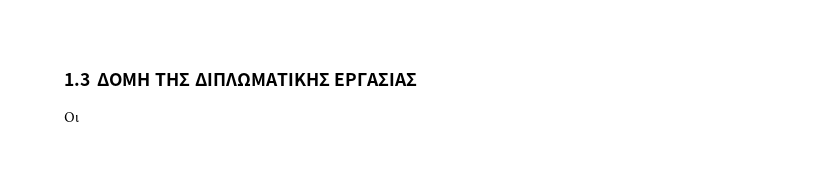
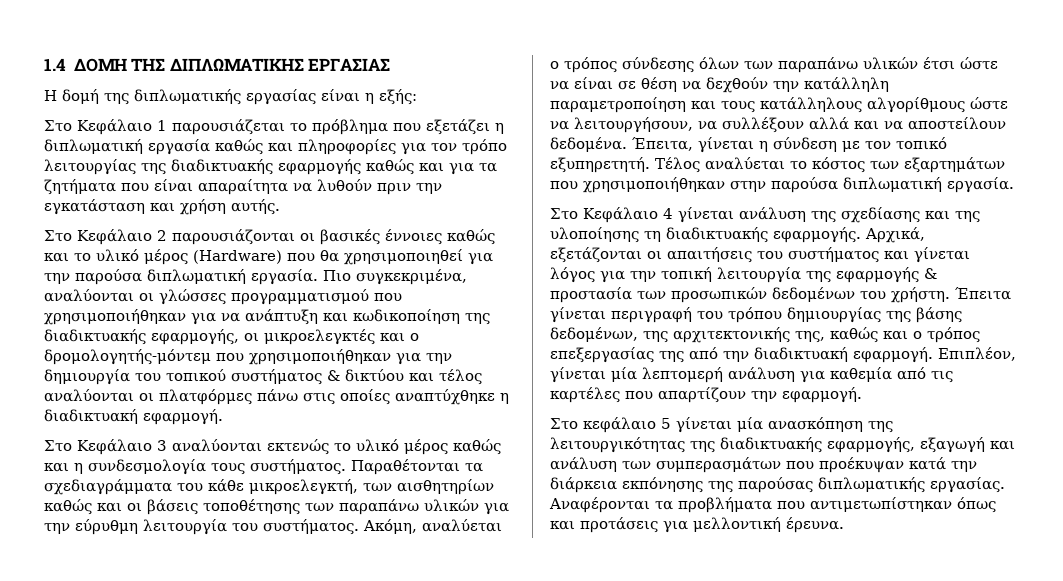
[64,73,90,86] 1.3 -> [44,58,66,71] 1.4
[64,112,79,122] Οι -> [44,89,417,105] [44,119,504,135] [44,139,507,155] [44,159,497,175] [44,179,442,195] [44,199,280,215] [44,229,495,245] [44,249,493,265] [44,269,467,285] [44,289,402,305] [44,309,490,325] [44,329,419,345] [44,349,452,365] [44,369,482,385] [44,389,509,405] [44,409,223,425] [44,439,501,455] [44,459,483,475] [44,479,494,495] [44,499,509,515] [44,519,502,535] [550,57,998,73] [550,77,889,93] [550,97,1008,113] [550,117,1006,133] [550,137,947,153] [550,157,1005,173] [550,177,1014,193] [550,207,980,223] [550,227,925,243] [550,247,970,263] [550,267,937,283] [550,287,1011,303] [550,307,962,323] [550,327,980,343] [550,347,1016,363] [550,367,953,383] [550,387,862,403] [550,417,893,433] [550,437,1015,453] [550,457,977,473] [550,477,1005,493] [549,497,996,513] [550,517,844,533] Η δομή της διπλωματικής εργασίας είναι η εξής: // Στο Κεφάλαιο 1 παρουσιάζεται το πρόβλημα που εξετάζει η διπλωματική εργασία καθώς και πληροφορίες για τον τρόπο λειτουργίας της διαδικτυακής εφαρμογής καθώς και για τα ζητήματα που είναι απαραίτητα να λυθούν πριν την εγκατάσταση και χρήση αυτής. // Στο Κεφάλαιο 2 παρουσιάζονται οι βασικές έννοιες καθώς και το υλικό μέρος (Hardware) που θα χρησιμοποιηθεί για την παρούσα διπλωματική εργασία. Πιο συγκεκριμένα, αναλύονται οι γλώσσες προγραμματισμού που χρησιμοποιήθηκαν για να ανάπτυξη και κωδικοποίηση της διαδικτυακής εφαρμογής, οι μικροελεγκτές και ο δρομολογητής-μόντεμ που χρησιμοποιήθηκαν για την δημιουργία του τοπικού συστήματος & δικτύου και τέλος αναλύονται οι πλατφόρμες πάνω στις οποίες αναπτύχθηκε η διαδικτυακή εφαρμογή. // Στο Κεφάλαιο 3 αναλύονται εκτενώς το υλικό μέρος καθώς και η συνδεσμολογία τους συστήματος. Παραθέτονται τα σχεδιαγράμματα του κάθε μικροελεγκτή, των αισθητηρίων καθώς και οι βάσεις τοποθέτησης των παραπάνω υλικών για την εύρυθμη λειτουργία του συστήματος. Ακόμη, αναλύεται ο τρόπος σύνδεσης όλων των παραπάνω υλικών έτσι ώστε να είναι σε θέση να δεχθούν την κατάλληλη παραμετροποίηση και τους κατάλληλους αλγορίθμους ώστε να λειτουργήσουν, να συλλέξουν αλλά και να αποστείλουν δεδομένα. Έπειτα, γίνεται η σύνδεση με τον τοπικό εξυπηρετητή. Τέλος αναλύεται το κόστος των εξαρτημάτων που χρησιμοποιήθηκαν στην παρούσα διπλωματική εργασία. // Στο Κεφάλαιο 4 γίνεται ανάλυση της σχεδίασης και της υλοποίησης τη διαδικτυακής εφαρμογής. Αρχικά, εξετάζονται οι απαιτήσεις του συστήματος και γίνεται λόγος για την τοπική λειτουργία της εφαρμογής & προστασία των προσωπικών δεδομένων του χρήστη. Έπειτα γίνεται περιγραφή του τρόπου δημιουργίας της βάσης δεδομένων, της αρχιτεκτονικής της, καθώς και ο τρόπος επεξεργασίας της από την διαδικτυακή εφαρμογή. Επιπλέον, γίνεται μία λεπτομερή ανάλυση για καθεμία από τις καρτέλες που απαρτίζουν την εφαρμογή. // Στο κεφάλαιο 5 γίνεται μία ανασκόπηση της λειτουργικότητας της διαδικτυακής εφαρμογής, εξαγωγή και ανάλυση των συμπερασμάτων που προέκυψαν κατά την διάρκεια εκπόνησης της παρούσας διπλωματικής εργασίας. Αναφέρονται τα προβλήματα που αντιμετωπίστηκαν όπως και προτάσεις για μελλοντική έρευνα.

